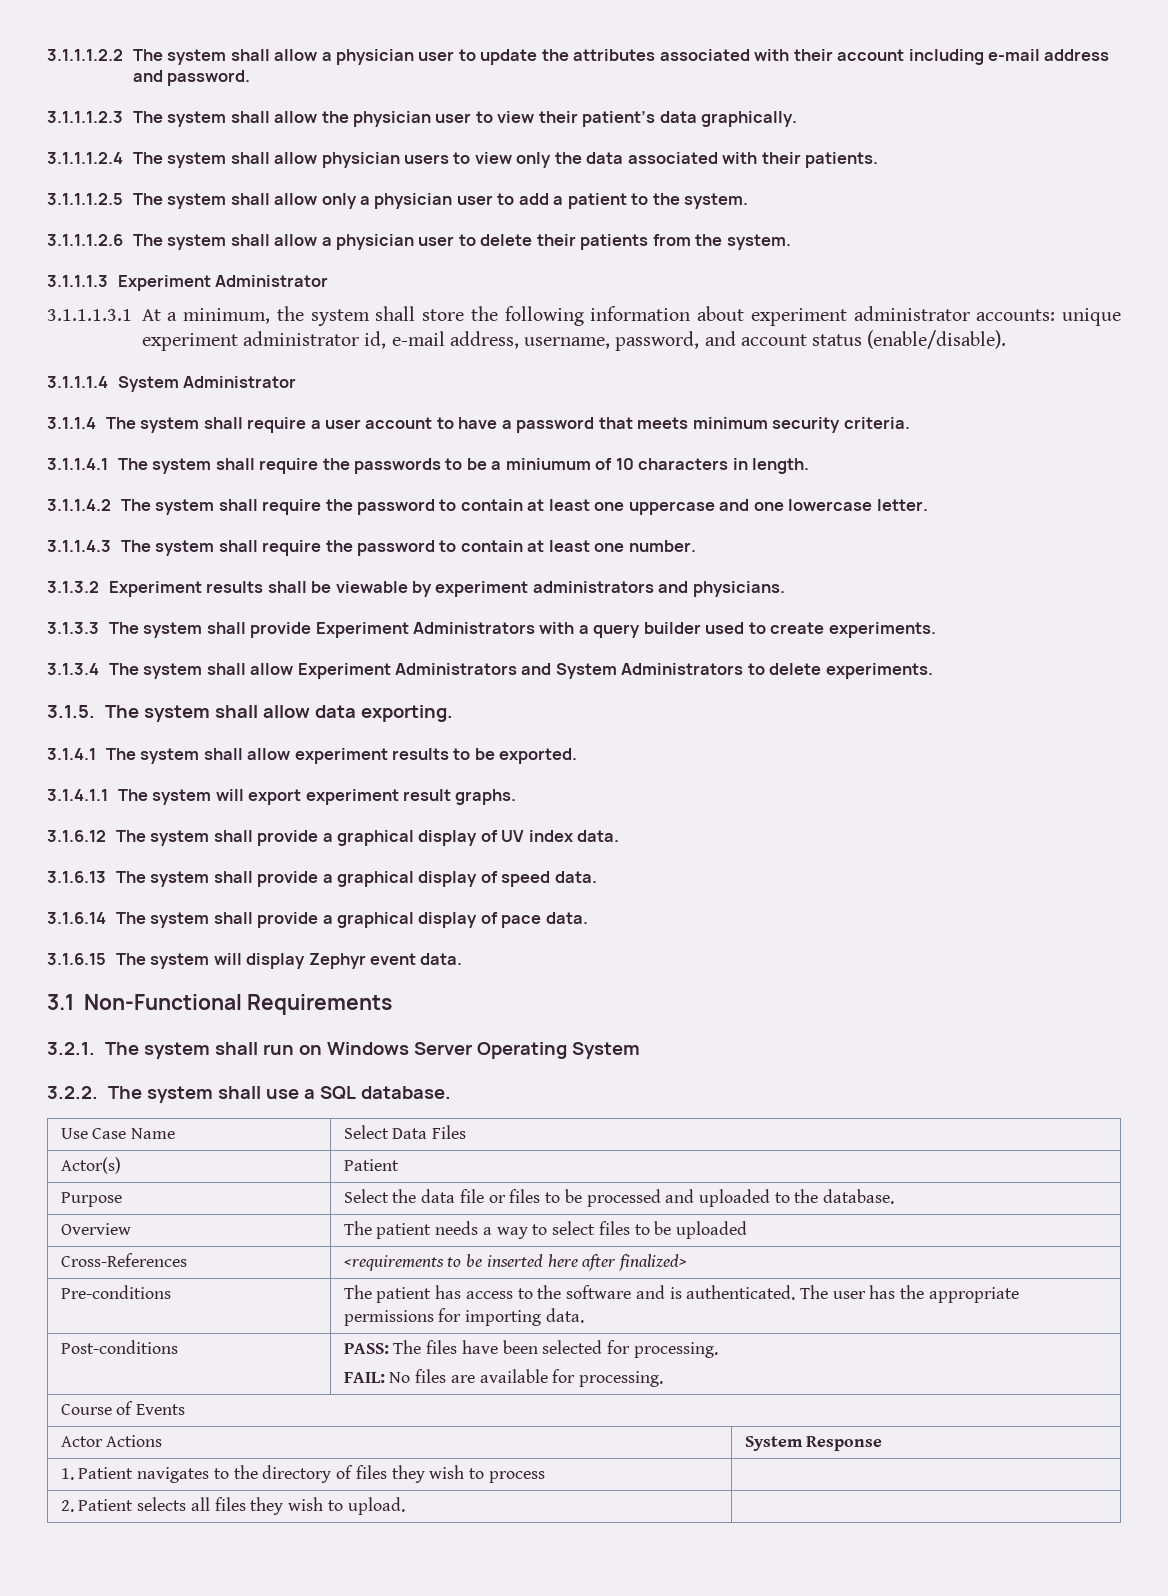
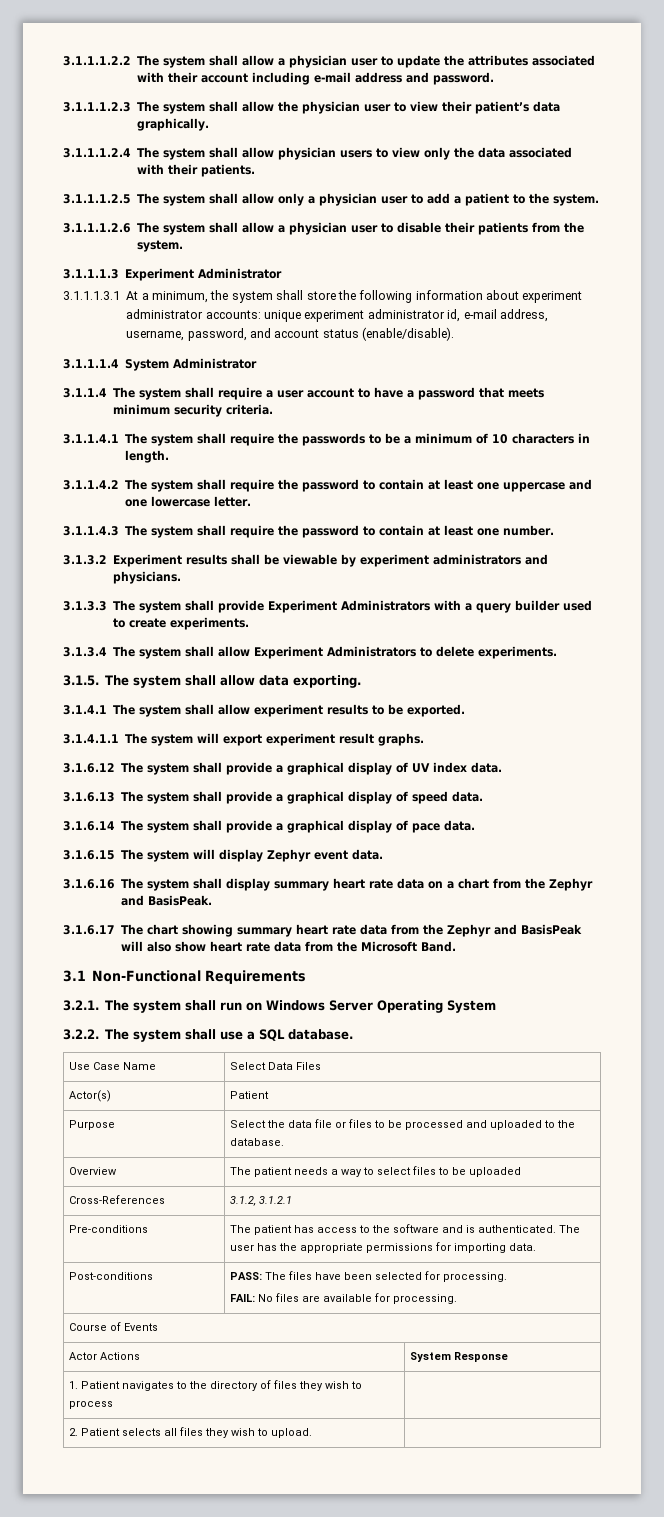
[480,234,533,246] delete -> [397,222,442,233] disable
[505,458,591,470] miniumum -> [415,433,473,444] minimum
[521,663,744,679] and System Administrators -> (417, 651) none
(463, 959) none -> [63,878,594,891] [121,895,213,906] [63,924,583,937] [121,941,457,952] // 3.1.6.16 The system shall display summary heart rate data on a chart from the Zephyr and BasisPeak. // 3.1.6.17 The chart showing summary heart rate data from the Zephyr and BasisPeak will also show heart rate data from the Microsoft Band.
[343,1254,688,1271] <requirements to be inserted here after finalized> -> [229,1196,292,1206] 3.1.2, 3.1.2.1

